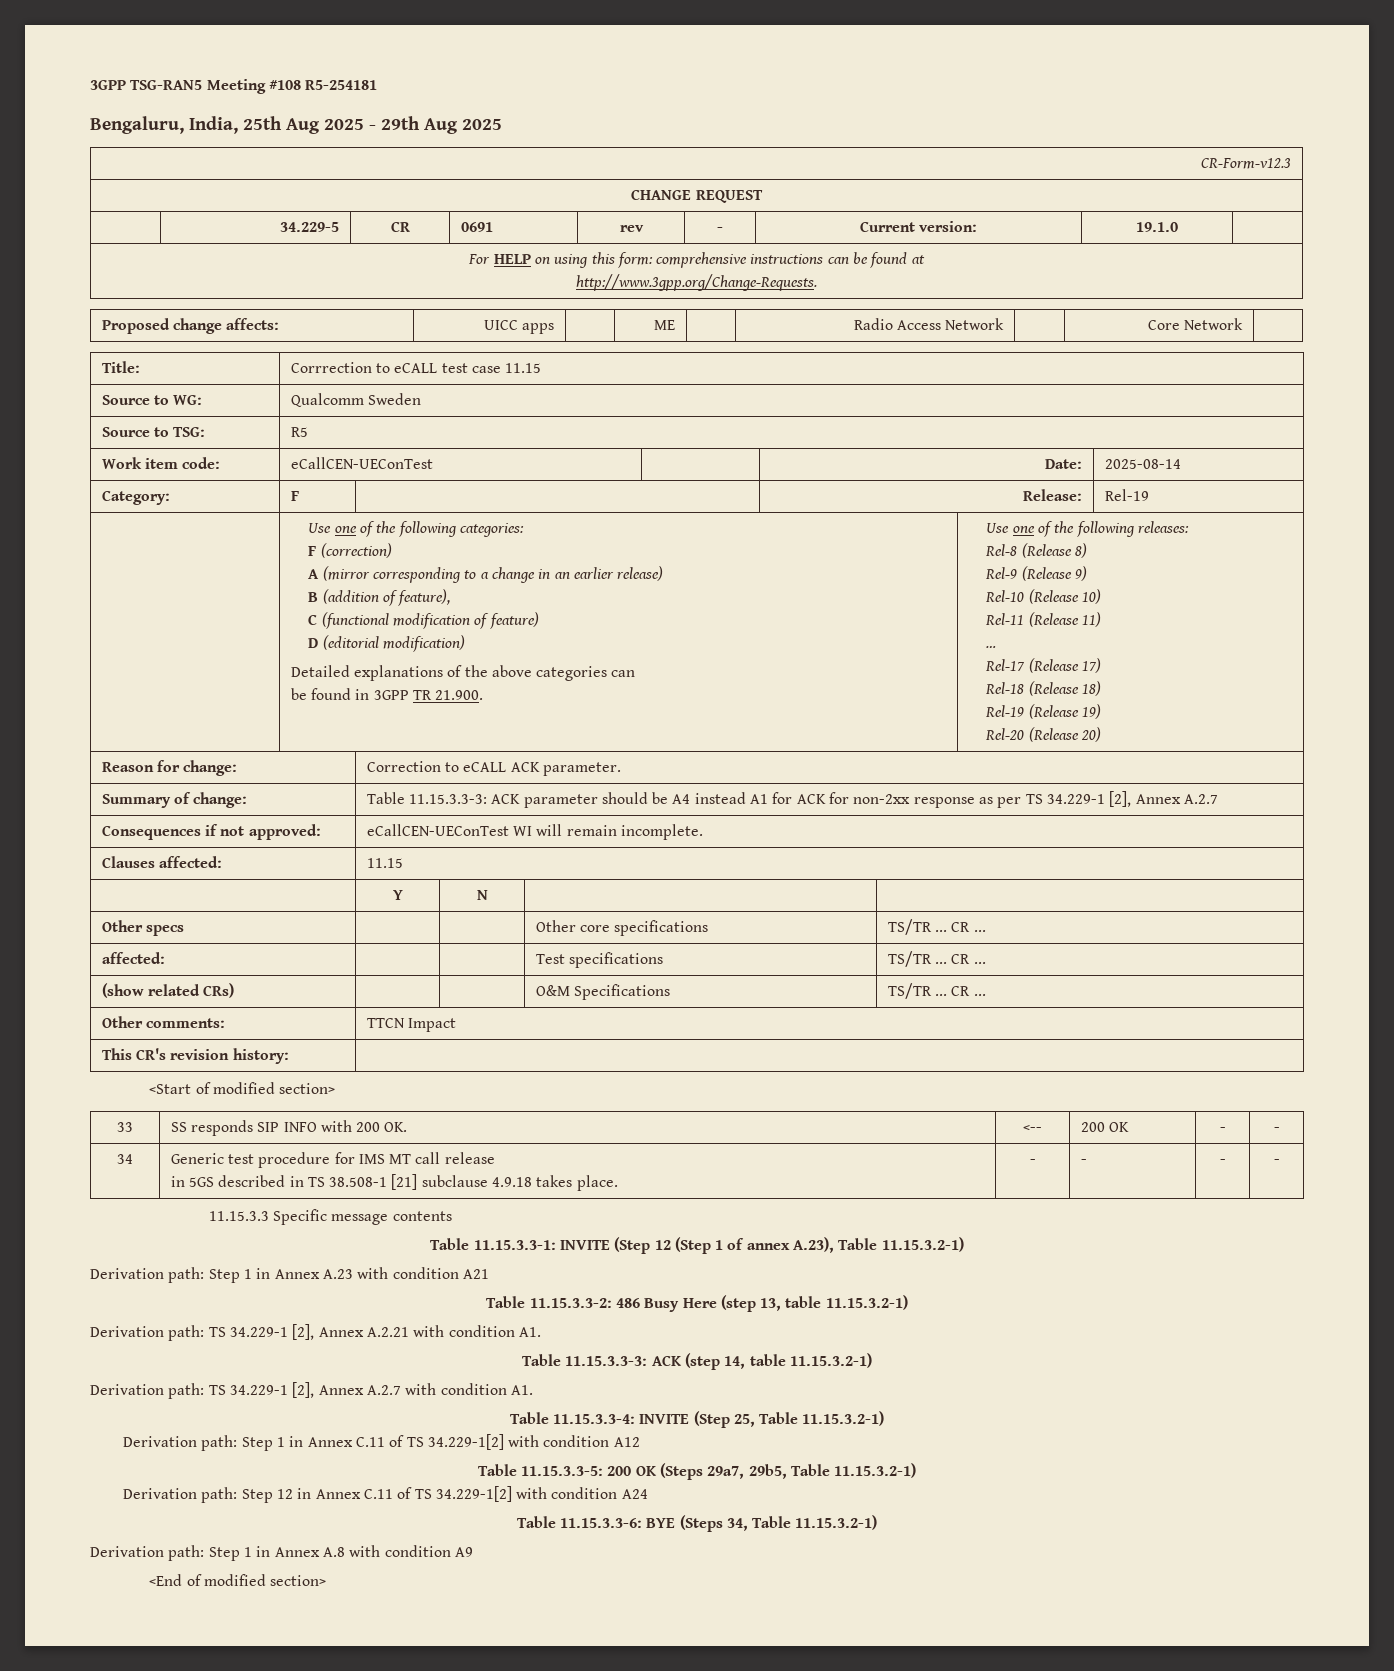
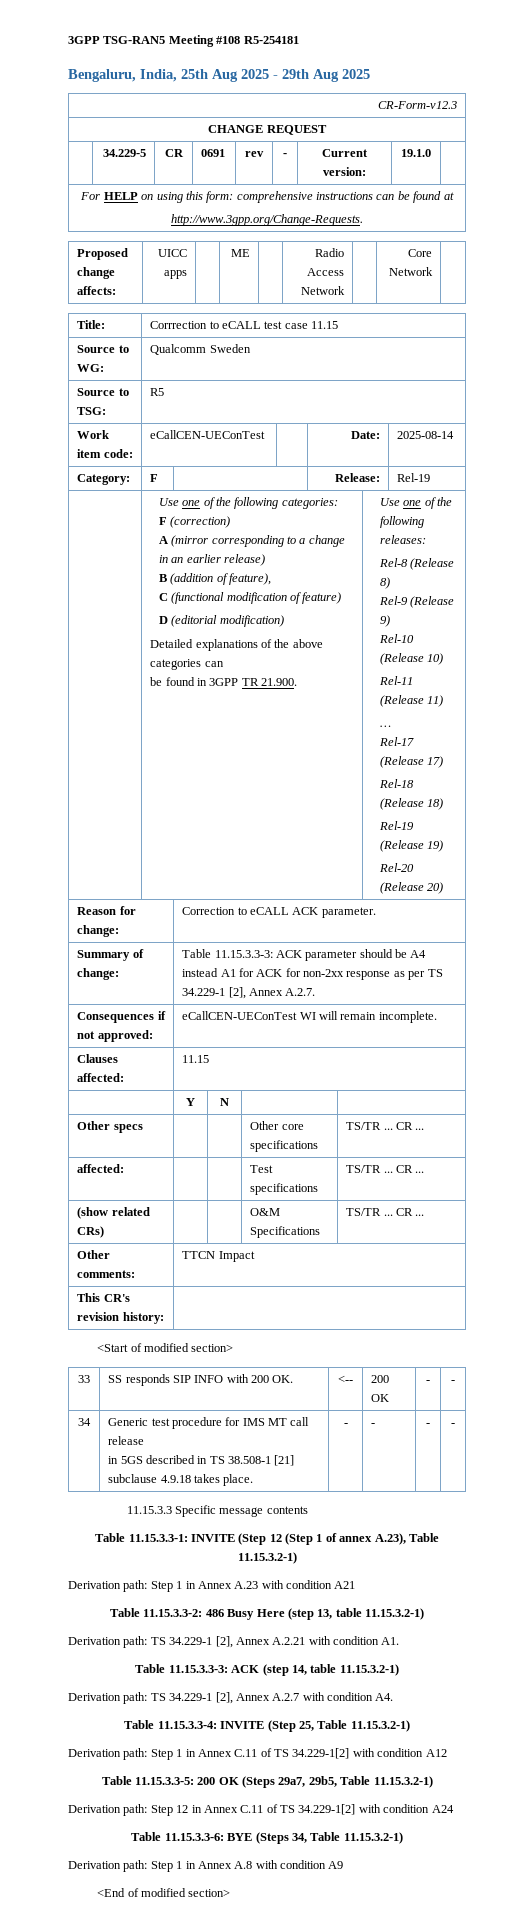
[1183,794,1218,804] A.2.7 -> [285,988,316,996] A.2.7.
[510,1385,533,1395] A1. -> [375,1693,394,1701] A4.

